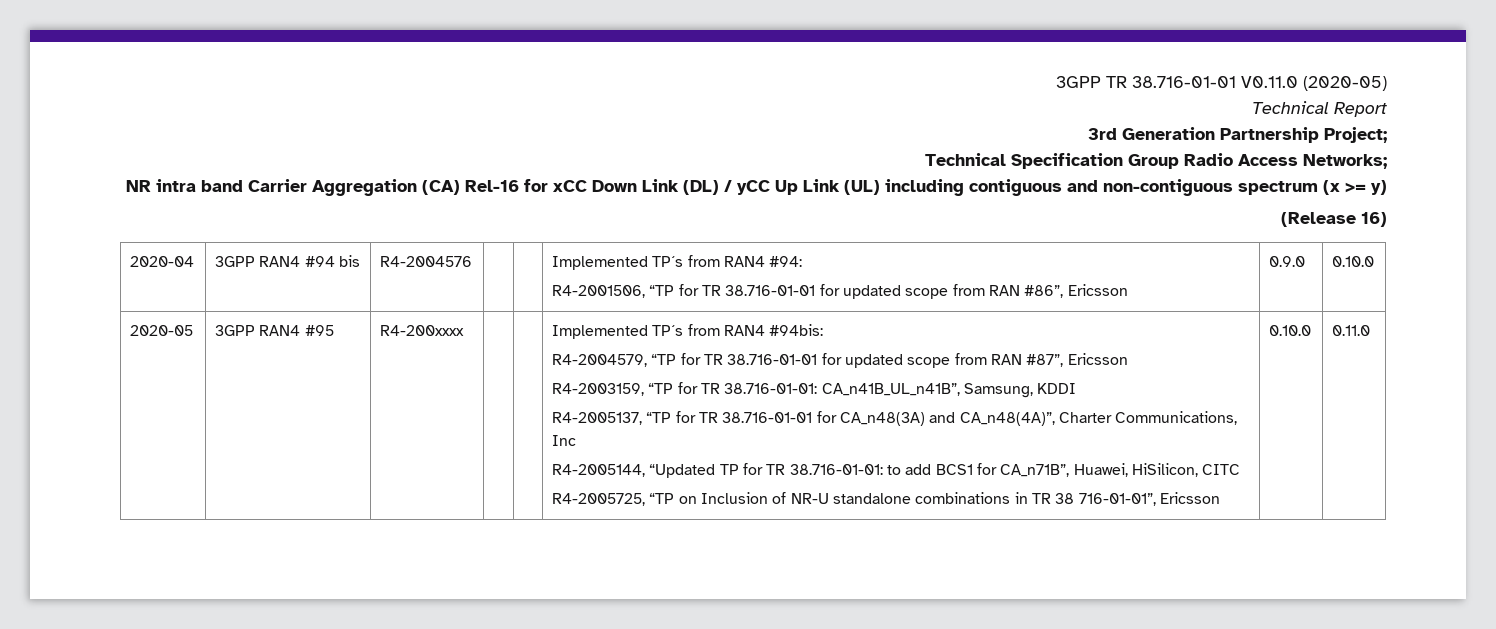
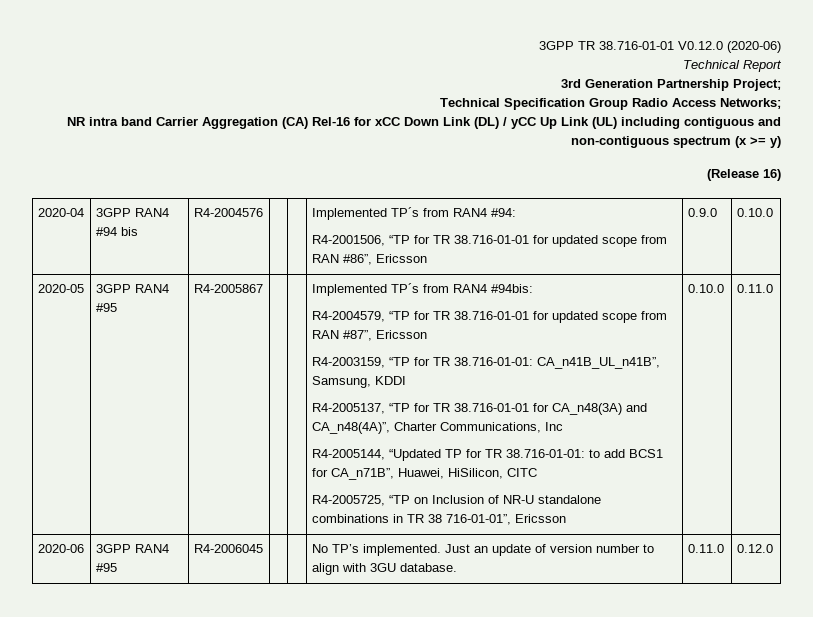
[1241,76,1387,91] V0.11.0 (2020-05) -> [678,41,781,53] V0.12.0 (2020-06)
[380,325,465,336] R4-200xxxx -> [193,284,263,293] R4-2005867
(1371, 330) none -> [37,544,84,553] [95,544,169,553] [95,563,117,572] [193,544,263,553] [311,544,654,556] [311,563,457,575] [687,544,724,553] [736,544,773,553] // 2020-06 | 3GPP RAN4 #95 | R4-2006045 | | | No TP’s implemented. Just an update of version number to align with 3GU database. | 0.11.0 | 0.12.0

